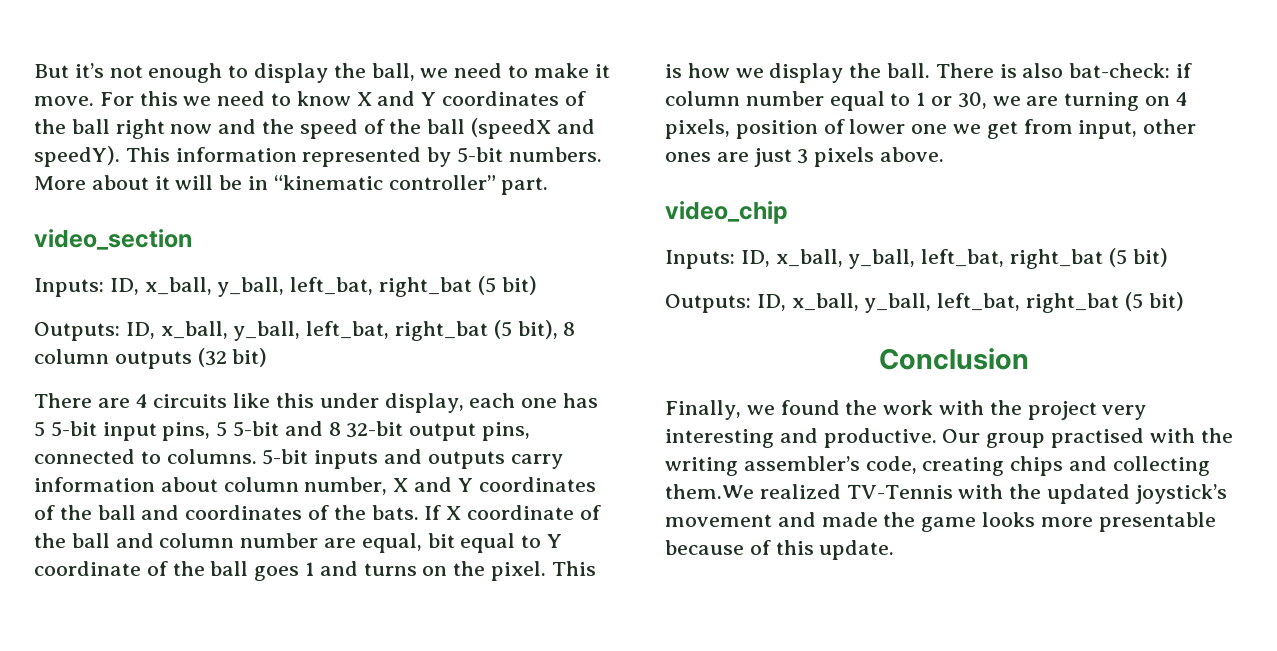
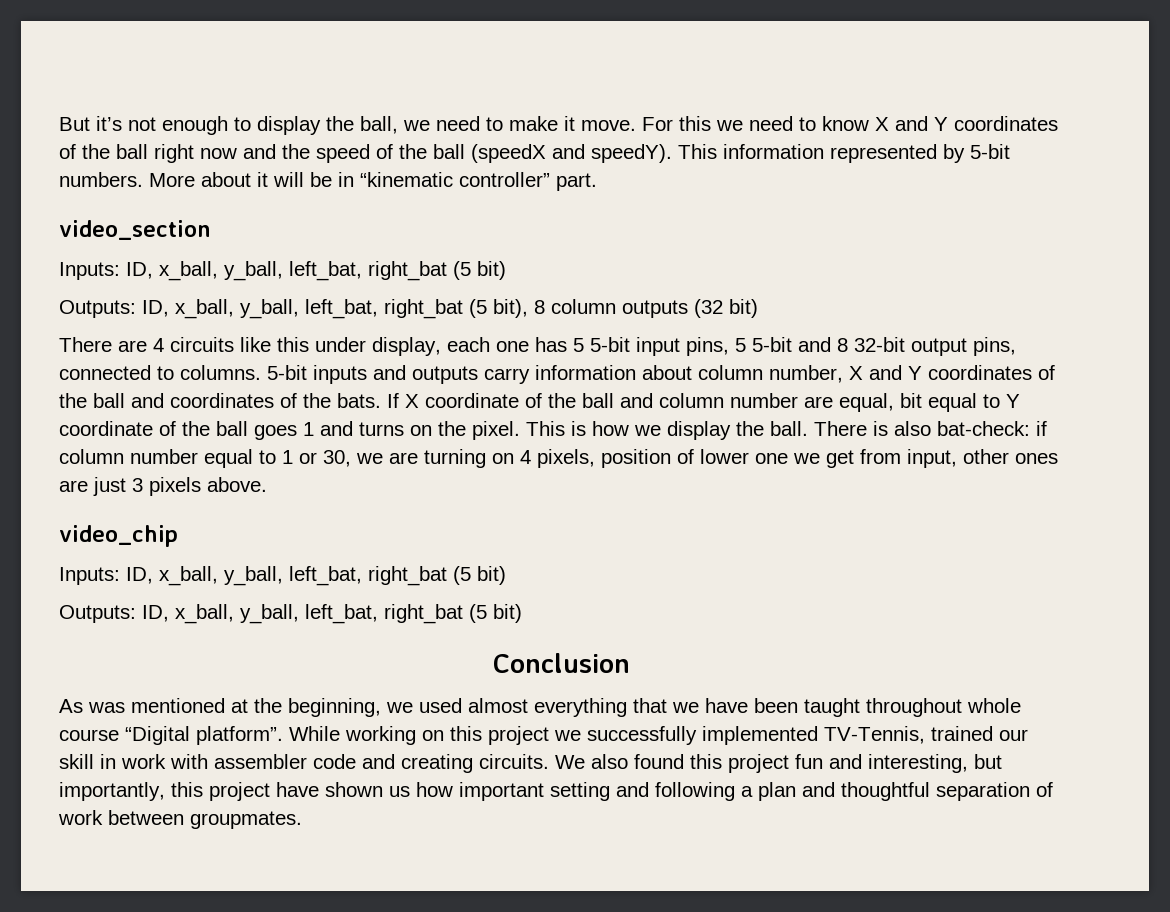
[665,400,1147,420] [665,428,1233,448] [665,456,1210,476] [665,484,1227,504] [665,512,1216,532] [665,540,895,560] Finally, we found the work with the project very interesting and productive. Our group practised with the writing assembler’s code, creating chips and collecting them.We realized TV-Tennis with the updated joystick’s movement and made the game looks more presentable because of this update. -> [59,698,1021,717] [59,726,1028,745] [59,754,1002,773] [59,782,1053,801] [58,810,302,829] As was mentioned at the beginning, we used almost everything that we have been taught throughout whole course “Digital platform”. While working on this project we successfully implemented TV-Tennis, trained our skill in work with assembler code and creating circuits. We also found this project fun and interesting, but importantly, this project have shown us how important setting and following a plan and thoughtful separation of work between groupmates.

